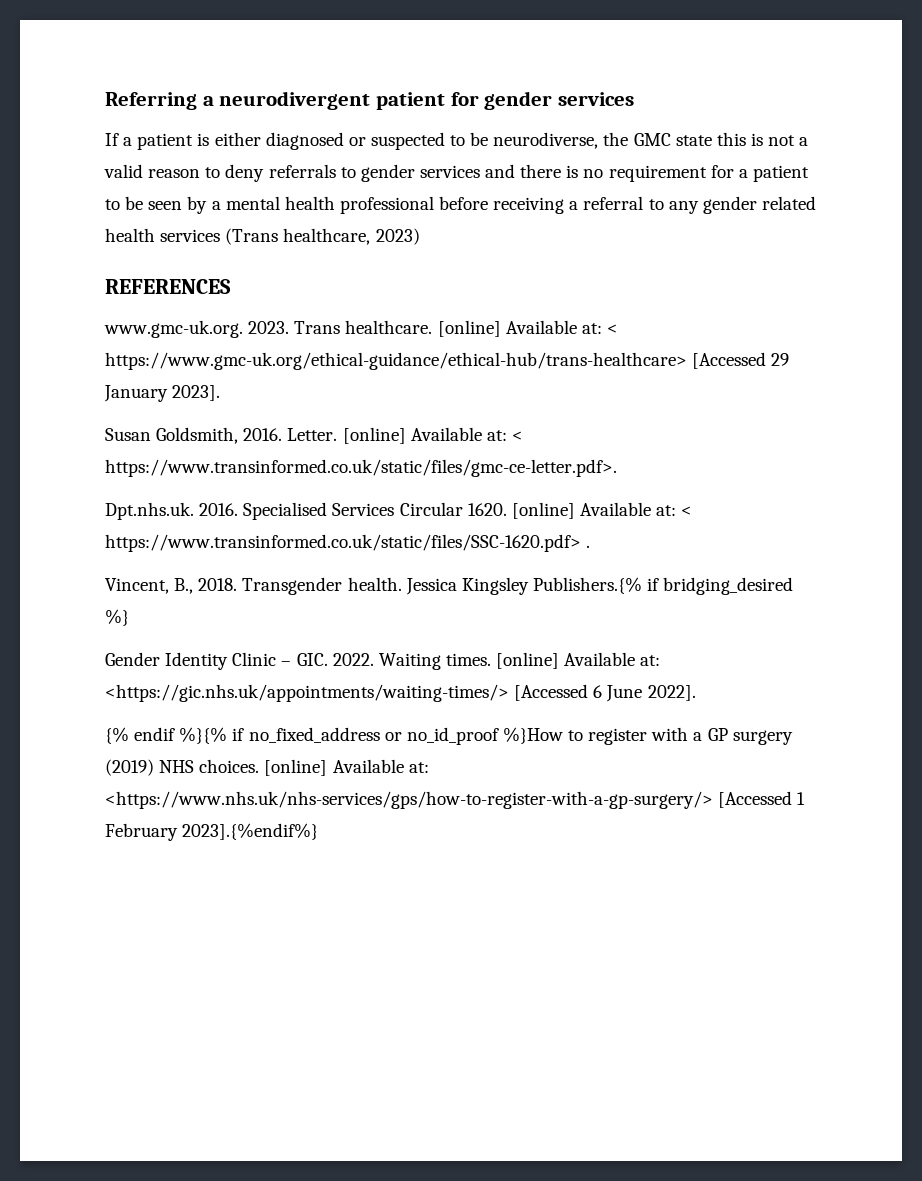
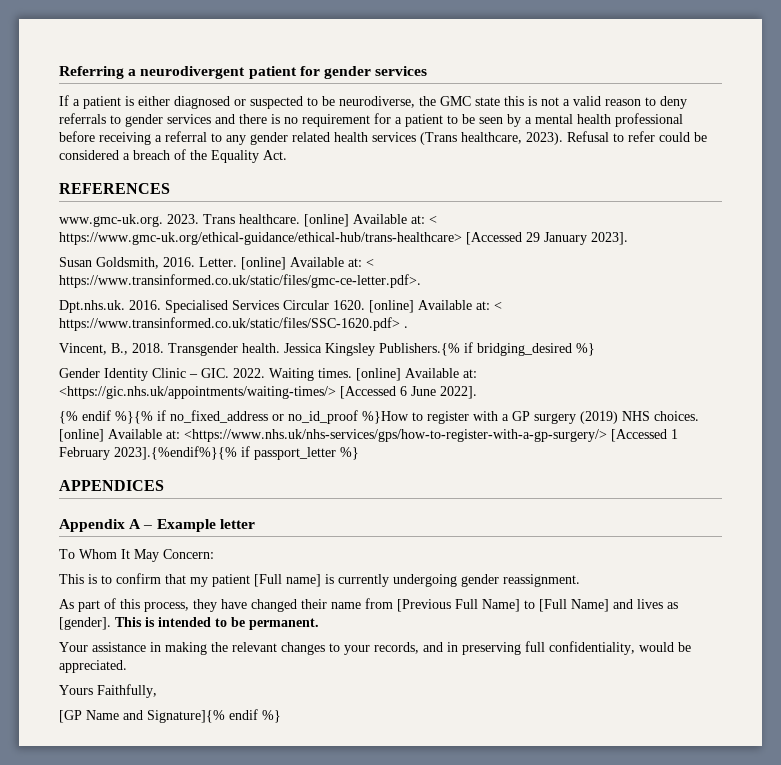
[375,228,420,245] 2023) -> [526,131,707,145] [59,149,287,163] 2023). Refusal to refer could be considered a breach of the Equality Act.
[182,823,319,840] 2023].{%endif%} -> [114,446,359,460] [59,480,164,491] [59,519,255,532] [59,549,214,562] [59,573,580,587] [59,598,678,612] [59,617,319,630] [59,641,691,655] [59,660,127,673] [59,684,157,698] [59,709,281,723] 2023].{%endif%}{% if passport_letter %} // APPENDICES // Appendix A – Example letter // To Whom It May Concern: // This is to confirm that my patient [Full name] is currently undergoing gender reassignment. // As part of this process, they have changed their name from [Previous Full Name] to [Full Name] and lives as [gender]. This is intended to be permanent. // Your assistance in making the relevant changes to your records, and in preserving full confidentiality, would be appreciated. // Yours Faithfully, // [GP Name and Signature]{% endif %}

